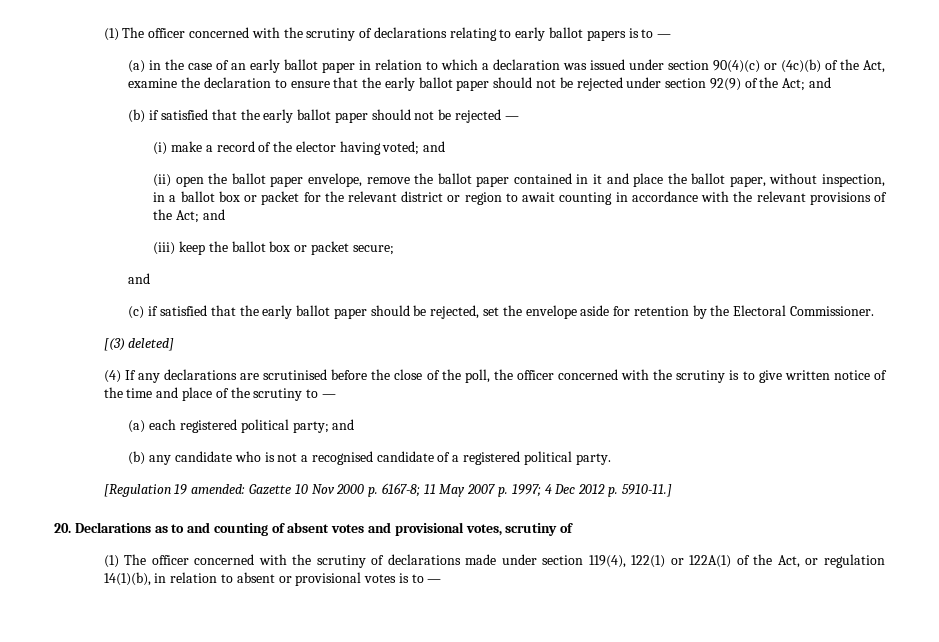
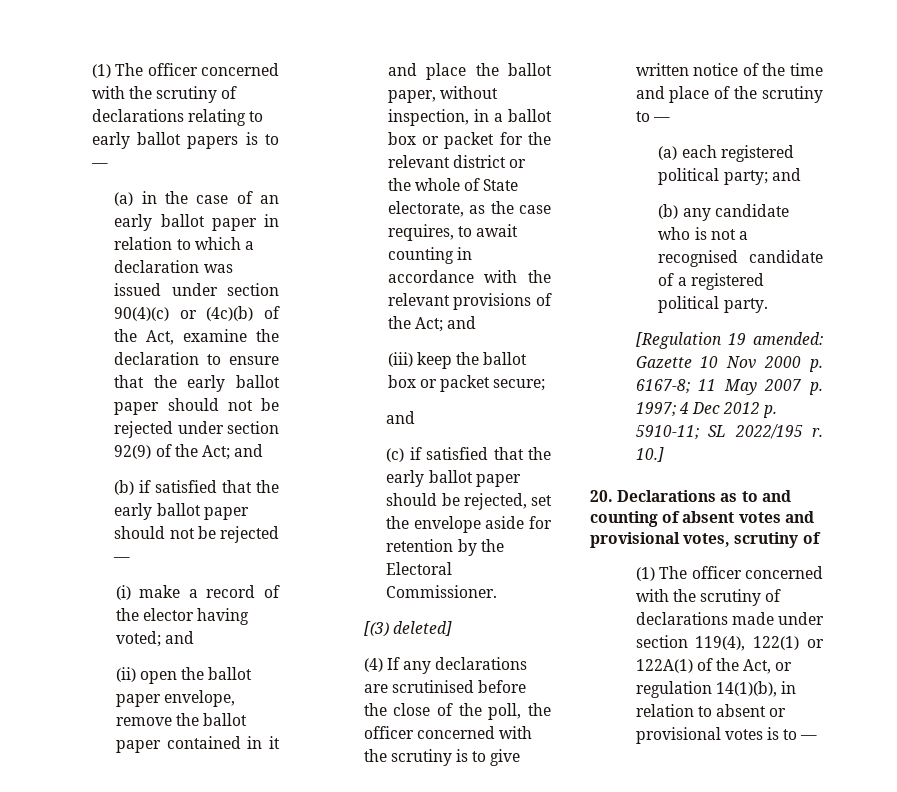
[464,192,502,205] region -> [387,178,519,191] [387,201,551,217] [387,224,454,241] the whole of State electorate, as the case requires,
[621,484,672,497] 5910-11.] -> [635,424,823,440] [635,447,664,462] 5910-11; SL 2022/195 r. 10.]

